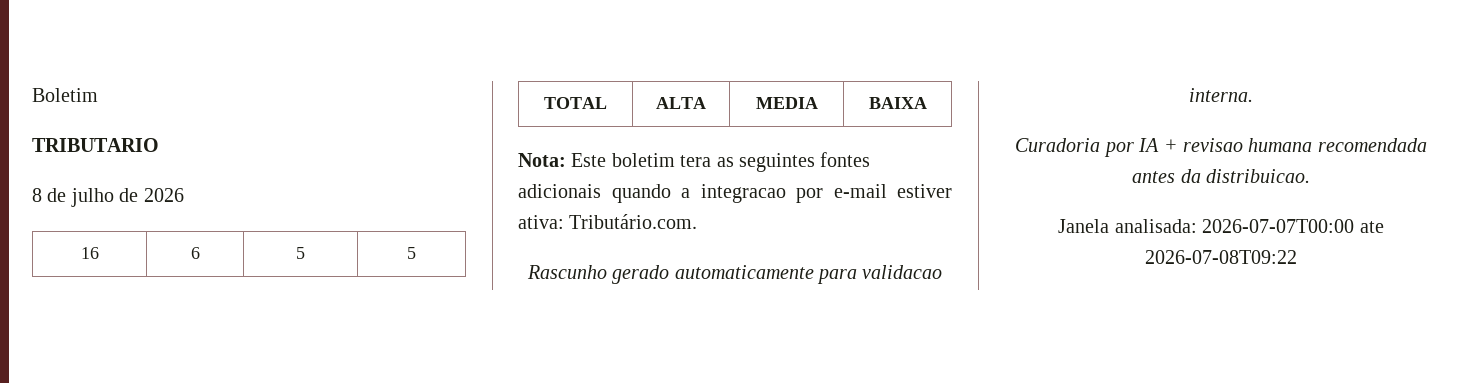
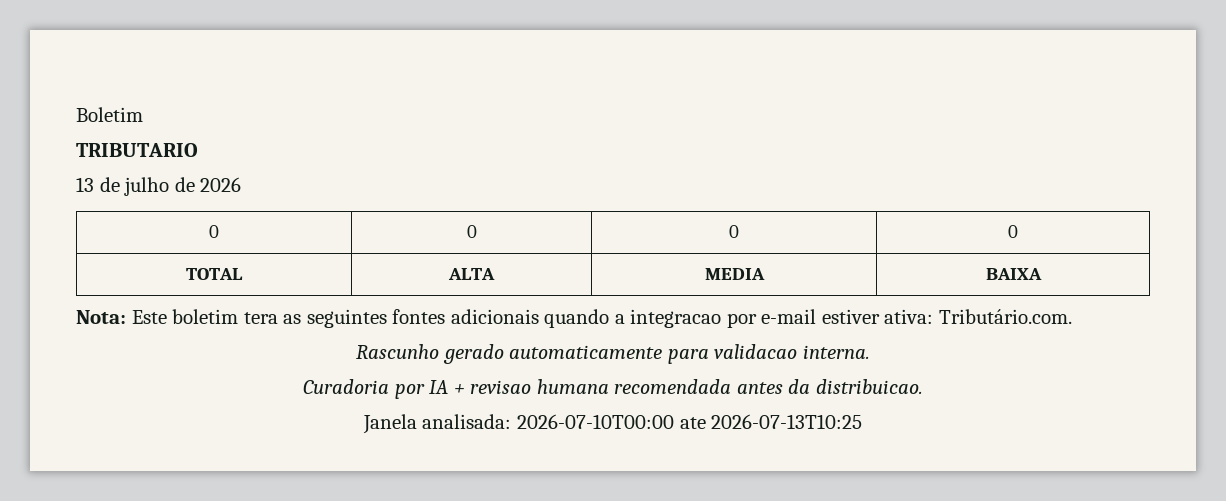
[32,188,42,202] 8 -> [76,177,94,192] 13
[80,247,99,259] [190,247,200,259] [296,247,305,259] [407,247,416,259] 16 | 6 | 5 | 5 -> [209,225,219,238] [466,225,477,238] [729,225,739,238] [1008,225,1018,238] 0 | 0 | 0 | 0
[1202,219,1384,233] [1145,250,1297,264] 2026-07-07T00:00 ate 2026-07-08T09:22 -> [517,414,863,429] 2026-07-10T00:00 ate 2026-07-13T10:25

